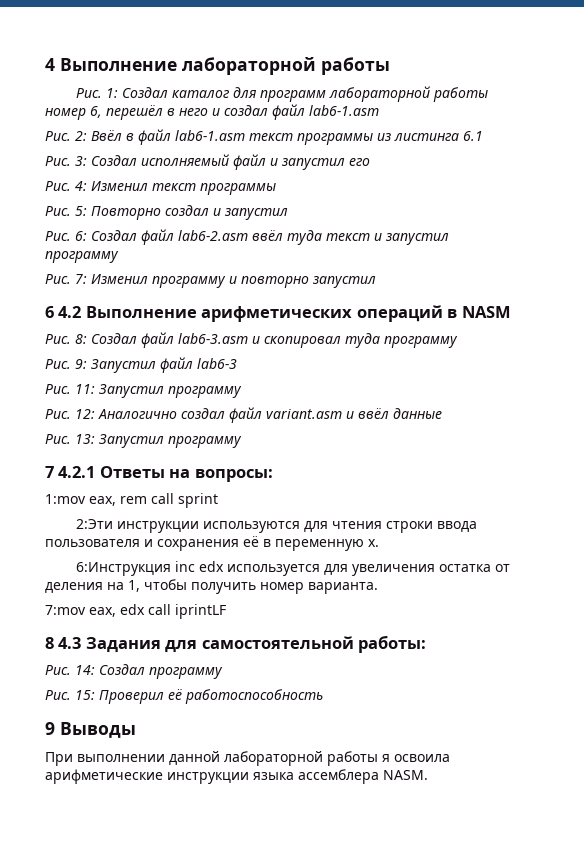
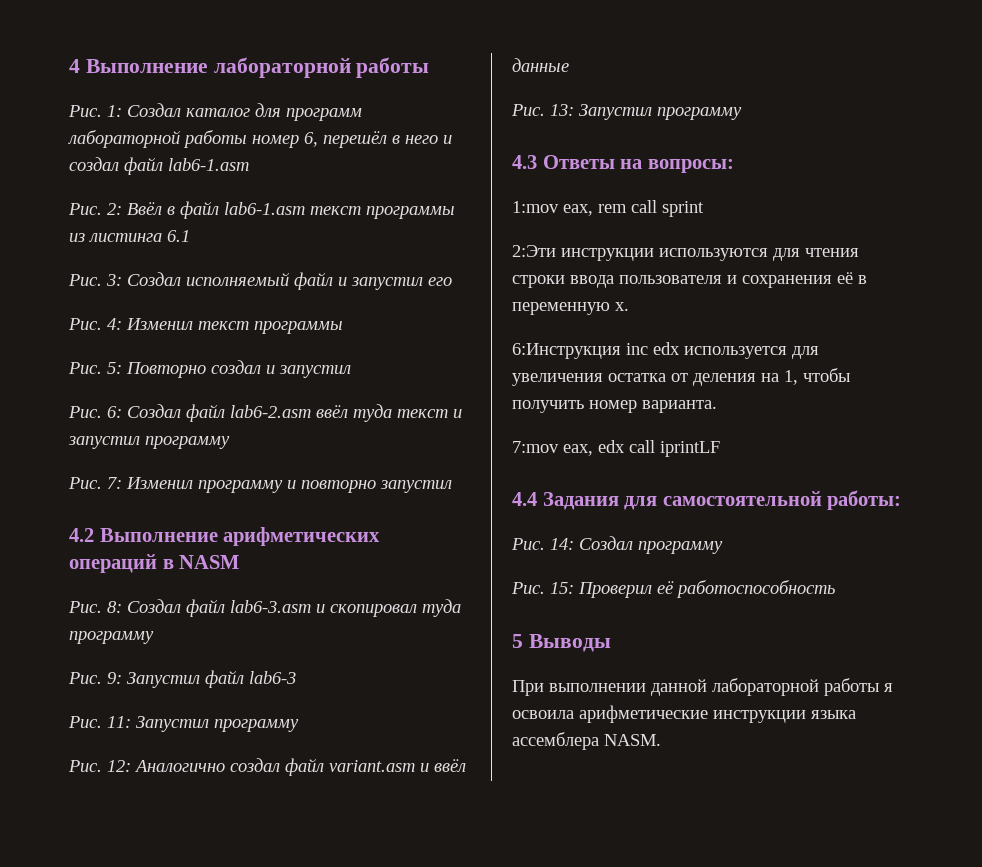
[45,306,54,318] 6 -> (452, 486) none
[45,466,96,478] 7 4.2.1 -> [512,155,537,169] 4.3
[45,637,82,649] 8 4.3 -> [512,492,537,506] 4.4
[45,722,55,735] 9 -> [512,634,523,648] 5

